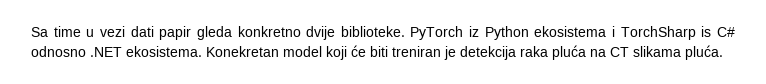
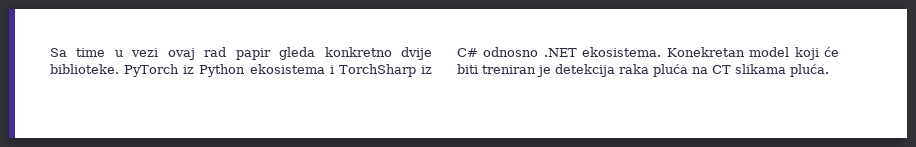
[130,26,154,37] dati -> [167,47,227,60] ovaj rad
[701,26,712,37] is -> [421,65,433,74] iz

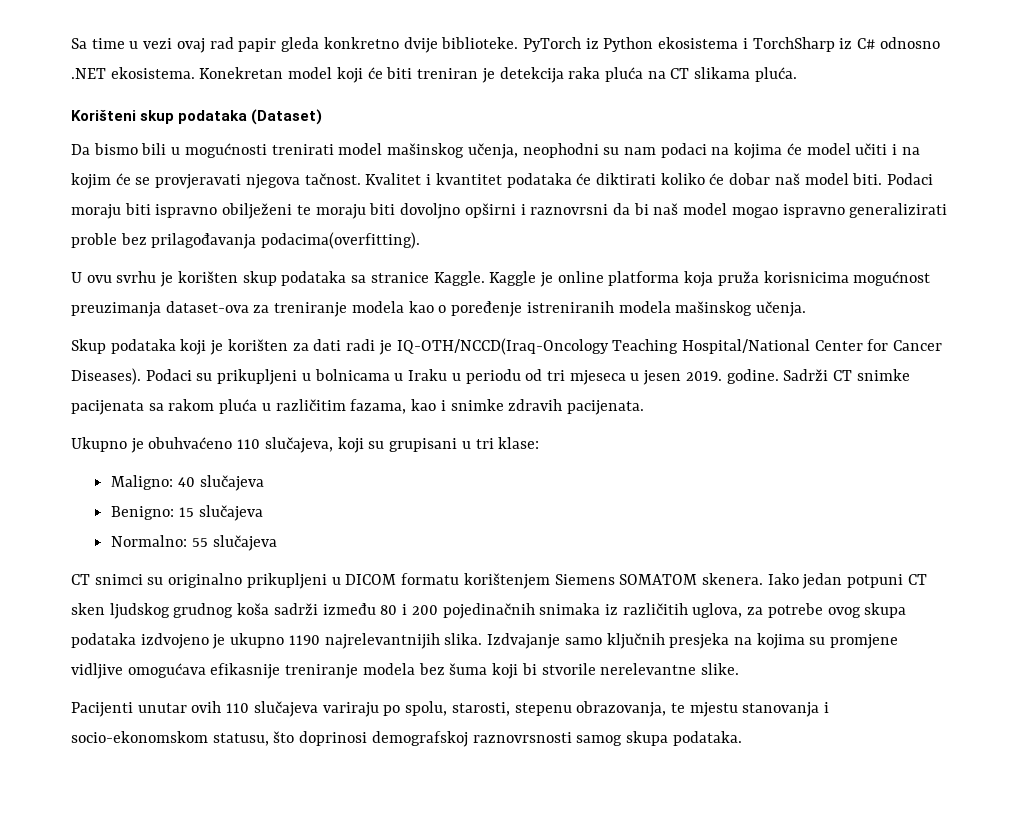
(829, 70) none -> [71,109,323,125] [71,143,920,159] [71,173,934,189] [71,203,948,219] [71,232,421,249] [71,271,931,287] [71,301,806,317] [71,338,943,355] [71,368,910,385] [71,399,644,415] [71,437,540,453] [111,475,264,491] [111,505,263,521] [111,535,277,551] [71,573,927,589] [71,603,907,619] [71,633,899,649] [71,663,739,679] [71,701,830,717] [71,731,742,747] // Korišteni skup podataka (Dataset) // Da bismo bili u mogućnosti trenirati model mašinskog učenja, neophodni su nam podaci na kojima će model učiti i na kojim će se provjeravati njegova tačnost. Kvalitet i kvantitet podataka će diktirati koliko će dobar naš model biti. Podaci moraju biti ispravno obilježeni te moraju biti dovoljno opširni i raznovrsni da bi naš model mogao ispravno generalizirati proble bez prilagođavanja podacima(overfitting). // U ovu svrhu je korišten skup podataka sa stranice Kaggle. Kaggle je online platforma koja pruža korisnicima mogućnost preuzimanja dataset-ova za treniranje modela kao o poređenje istreniranih modela mašinskog učenja. // Skup podataka koji je korišten za dati radi je IQ-OTH/NCCD(Iraq-Oncology Teaching Hospital/National Center for Cancer Diseases). Podaci su prikupljeni u bolnicama u Iraku u periodu od tri mjeseca u jesen 2019. godine. Sadrži CT snimke pacijenata sa rakom pluća u različitim fazama, kao i snimke zdravih pacijenata. // Ukupno je obuhvaćeno 110 slučajeva, koji su grupisani u tri klase: // Maligno: 40 slučajeva // Benigno: 15 slučajeva // Normalno: 55 slučajeva // CT snimci su originalno prikupljeni u DICOM formatu korištenjem Siemens SOMATOM skenera. Iako jedan potpuni CT sken ljudskog grudnog koša sadrži između 80 i 200 pojedinačnih snimaka iz različitih uglova, za potrebe ovog skupa podataka izdvojeno je ukupno 1190 najrelevantnijih slika. Izdvajanje samo ključnih presjeka na kojima su promjene vidljive omogućava efikasnije treniranje modela bez šuma koji bi stvorile nerelevantne slike. // Pacijenti unutar ovih 110 slučajeva variraju po spolu, starosti, stepenu obrazovanja, te mjestu stanovanja i socio-ekonomskom statusu, što doprinosi demografskoj raznovrsnosti samog skupa podataka.

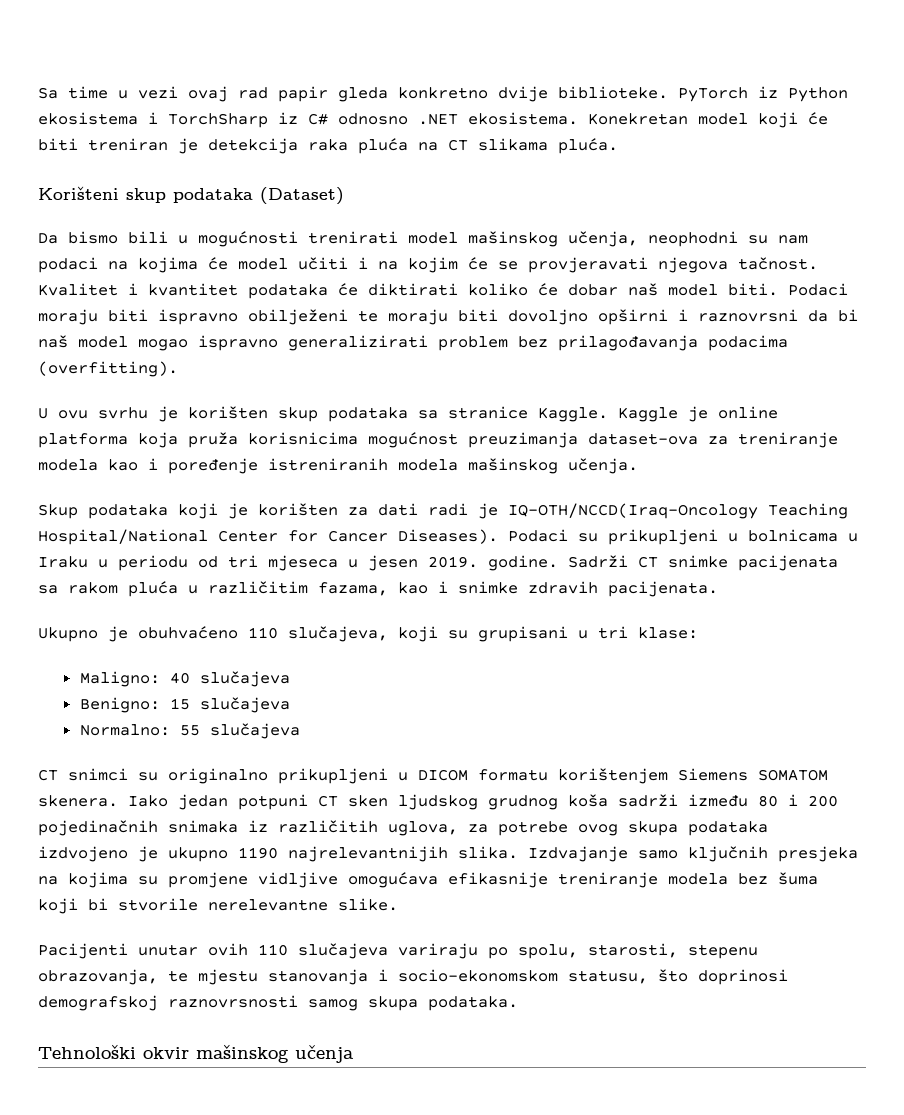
[71,233,117,248] proble -> [438,336,508,351] problem
[261,232,421,249] podacima(overfitting). -> [708,335,788,351] [38,361,178,377] podacima (overfitting).
[438,305,447,313] o -> [148,458,158,470] i
(742, 738) none -> [38,1044,354,1063] // Tehnološki okvir mašinskog učenja

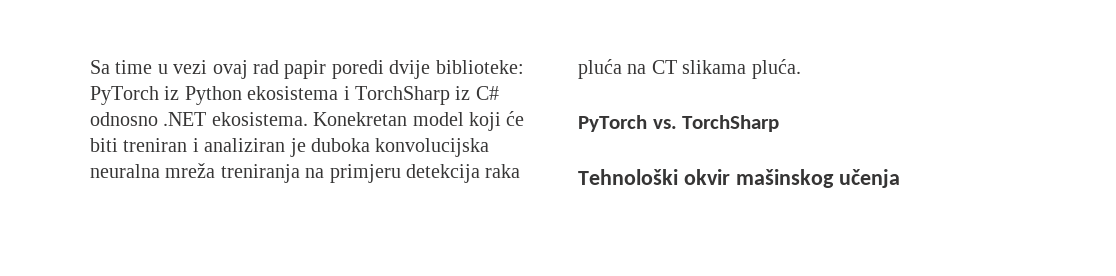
[338,86,668,102] gleda konkretno dvije biblioteke. -> [331,60,524,79] poredi dvije biblioteke:
[178,138,198,154] je -> [192,138,490,157] [90,163,401,183] i analiziran je duboka konvolucijska neuralna mreža treniranja na primjeru
[38,186,344,205] [38,231,808,247] [38,257,818,273] [38,283,848,299] [38,309,858,325] [38,335,788,351] [38,361,178,377] [38,406,778,422] [38,432,838,448] [38,458,638,474] [38,503,848,519] [38,529,858,545] [38,555,838,571] [38,581,718,597] [38,626,698,642] [79,671,290,687] [79,697,290,713] [79,723,300,739] [38,768,828,784] [38,794,838,810] [38,820,768,836] [38,846,858,862] [38,872,818,888] [38,898,398,914] [38,943,758,959] [38,969,788,985] [38,995,518,1011] Korišteni skup podataka (Dataset) // Da bismo bili u mogućnosti trenirati model mašinskog učenja, neophodni su nam podaci na kojima će model učiti i na kojim će se provjeravati njegova tačnost. Kvalitet i kvantitet podataka će diktirati koliko će dobar naš model biti. Podaci moraju biti ispravno obilježeni te moraju biti dovoljno opširni i raznovrsni da bi naš model mogao ispravno generalizirati problem bez prilagođavanja podacima (overfitting). // U ovu svrhu je korišten skup podataka sa stranice Kaggle. Kaggle je online platforma koja pruža korisnicima mogućnost preuzimanja dataset-ova za treniranje modela kao i poređenje istreniranih modela mašinskog učenja. // Skup podataka koji je korišten za dati radi je IQ-OTH/NCCD(Iraq-Oncology Teaching Hospital/National Center for Cancer Diseases). Podaci su prikupljeni u bolnicama u Iraku u periodu od tri mjeseca u jesen 2019. godine. Sadrži CT snimke pacijenata sa rakom pluća u različitim fazama, kao i snimke zdravih pacijenata. // Ukupno je obuhvaćeno 110 slučajeva, koji su grupisani u tri klase: // Maligno: 40 slučajeva // Benigno: 15 slučajeva // Normalno: 55 slučajeva // CT snimci su originalno prikupljeni u DICOM formatu korištenjem Siemens SOMATOM skenera. Iako jedan potpuni CT sken ljudskog grudnog koša sadrži između 80 i 200 pojedinačnih snimaka iz različitih uglova, za potrebe ovog skupa podataka izdvojeno je ukupno 1190 najrelevantnijih slika. Izdvajanje samo ključnih presjeka na kojima su promjene vidljive omogućava efikasnije treniranje modela bez šuma koji bi stvorile nerelevantne slike. // Pacijenti unutar ovih 110 slučajeva variraju po spolu, starosti, stepenu obrazovanja, te mjestu stanovanja i socio-ekonomskom statusu, što doprinosi demografskoj raznovrsnosti samog skupa podataka. -> [578,115,780,132] PyTorch vs. TorchSharp

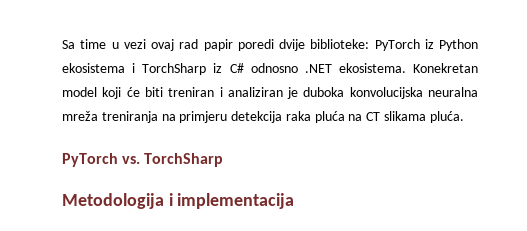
[578,169,900,188] Tehnološki okvir mašinskog učenja -> [62,193,295,209] Metodologija i implementacija

